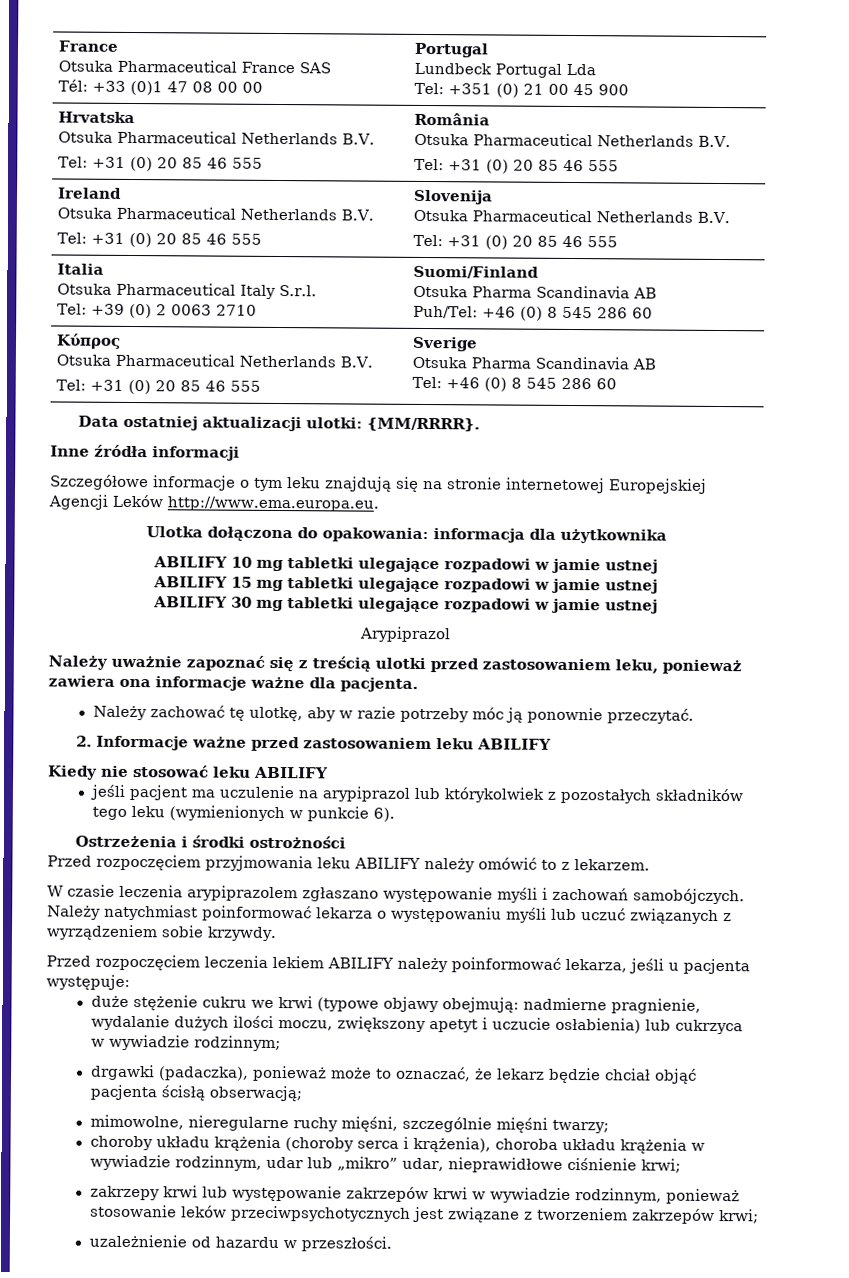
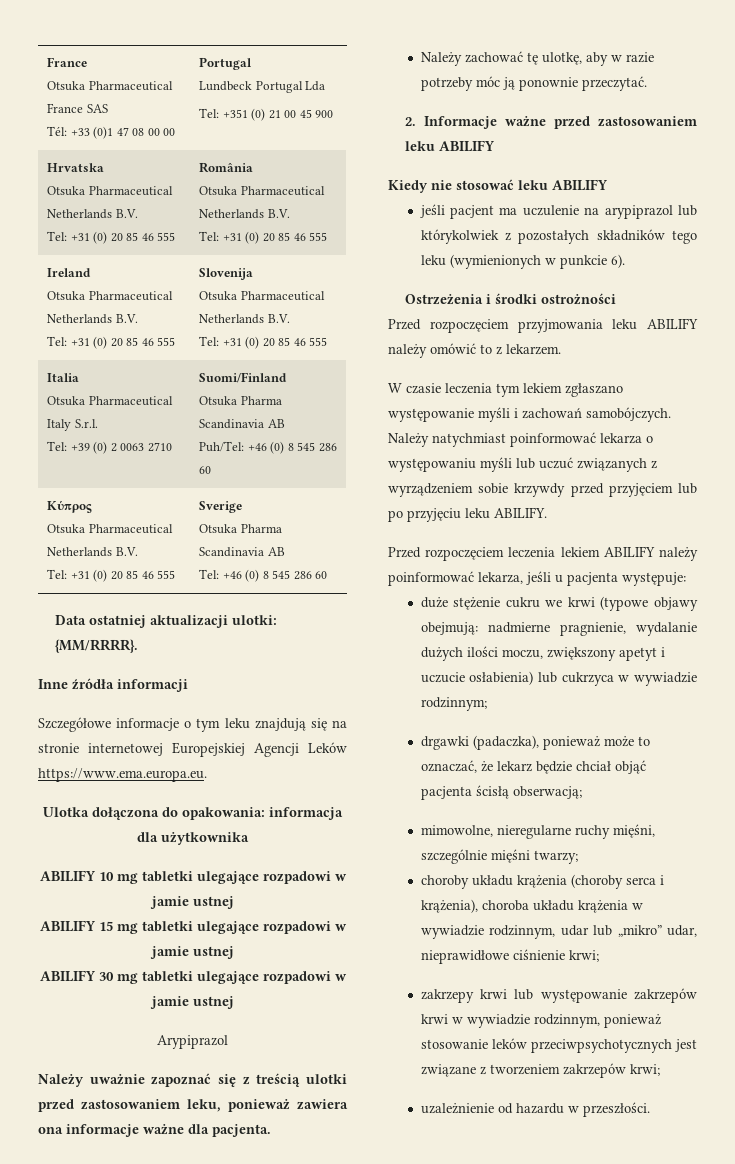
[167,496,379,512] http://www.ema.europa.eu. -> [38,768,207,782] https://www.ema.europa.eu.
[187,885,298,902] arypiprazolem -> [496,383,562,397] tym lekiem
[207,926,277,941] krzywdy. -> [514,483,697,497] [388,507,547,522] krzywdy przed przyjęciem lub po przyjęciu leku ABILIFY.

